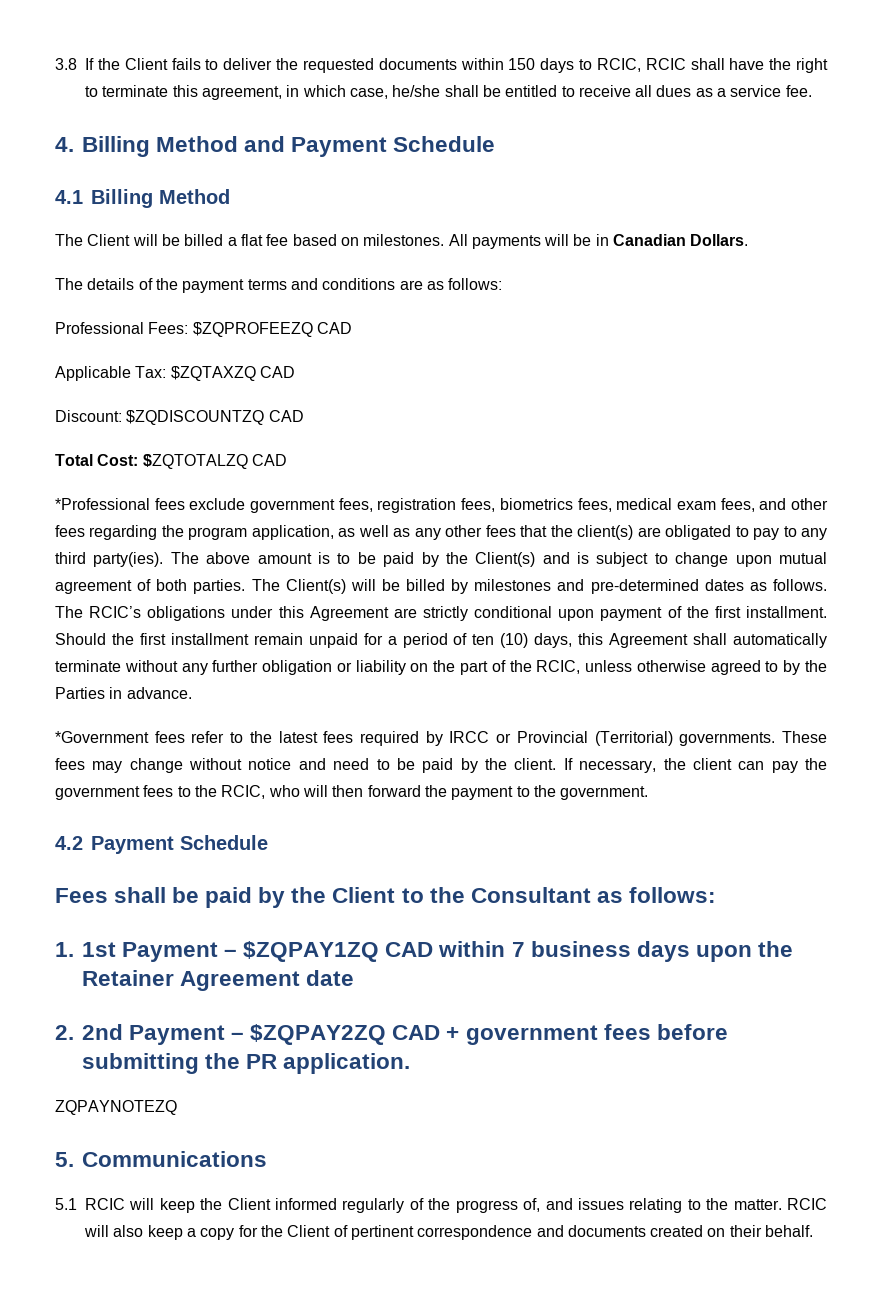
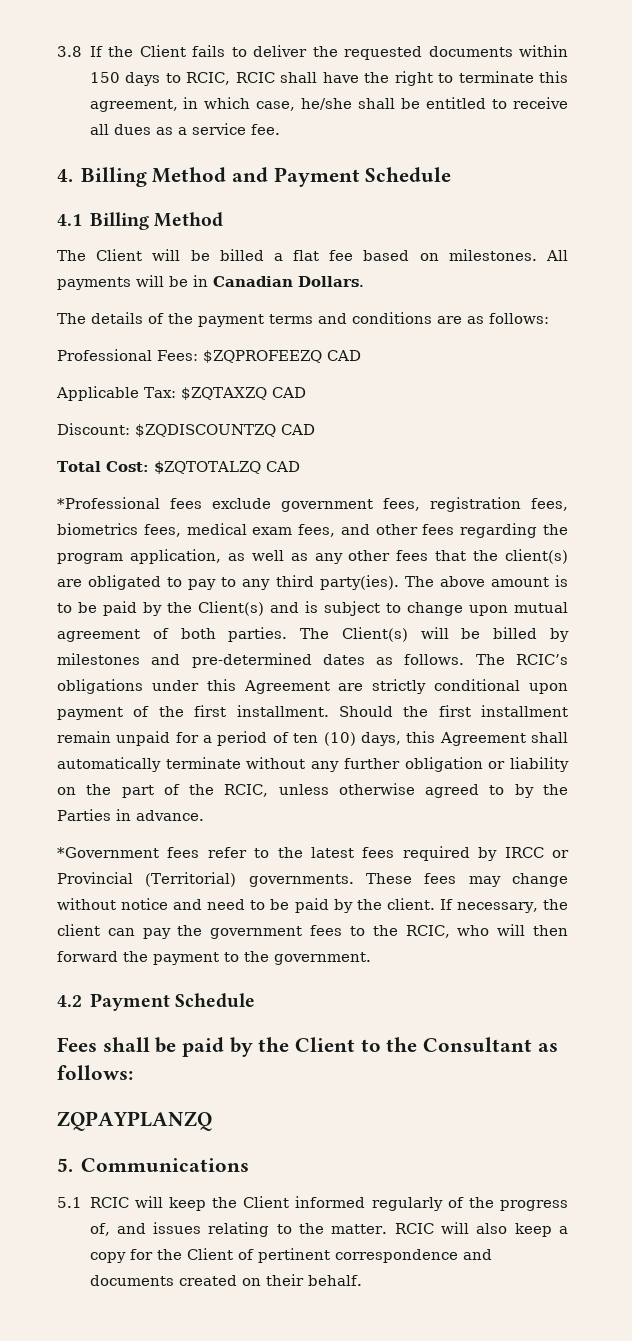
[55,941,793,962] [82,970,355,991] [55,1024,728,1045] [82,1053,411,1074] [55,1100,177,1115] 1. 1st Payment – $ZQPAY1ZQ CAD within 7 business days upon the Retainer Agreement date // 2. 2nd Payment – $ZQPAY2ZQ CAD + government fees before submitting the PR application. // ZQPAYNOTEZQ -> [57,1111,212,1131] ZQPAYPLANZQ

